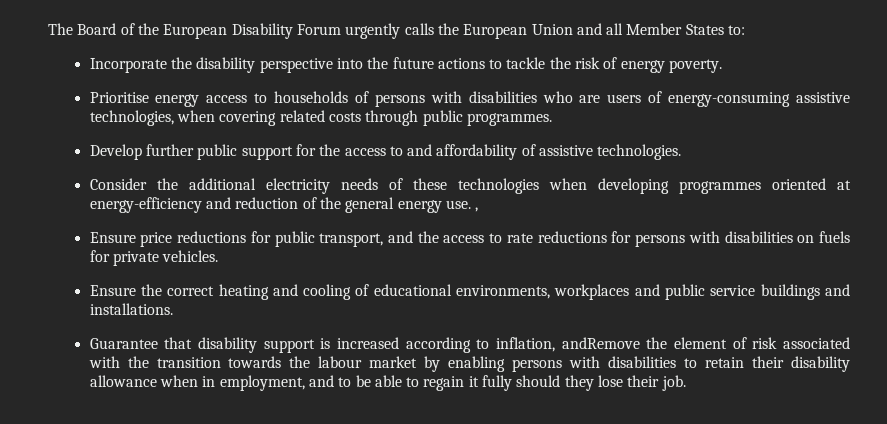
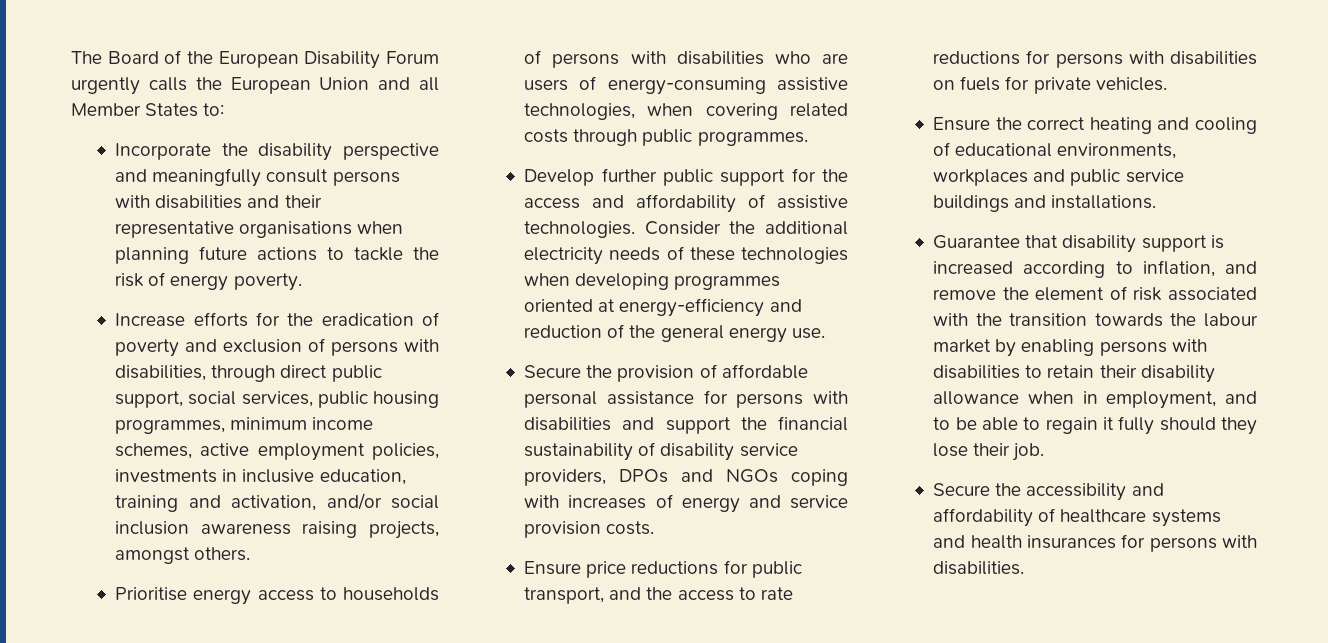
[336,57,389,69] into the -> [115,168,400,187] [115,195,322,209] [115,221,404,238] [115,247,190,264] and meaningfully consult persons with disabilities and their representative organisations when planning
(723, 66) none -> [115,312,440,327] [115,338,440,357] [115,365,382,382] [115,391,439,408] [115,417,374,434] [115,443,439,461] [115,469,406,485] [115,493,439,512] [115,521,440,539] [115,547,251,564] // Increase efforts for the eradication of poverty and exclusion of persons with disabilities, through direct public support, social services, public housing programmes, minimum income schemes, active employment policies, investments in inclusive education, training and activation, and/or social inclusion awareness raising projects, amongst others.
[389,146,403,156] to -> (581, 203) none
(682, 152) // -> (636, 229) none
[475,207,479,212] , -> [524,364,808,382] [524,390,848,408] [524,416,848,434] [524,442,798,461] [524,469,848,486] [524,494,848,513] [524,521,655,538] // Secure the provision of affordable personal assistance for persons with disabilities and support the financial sustainability of disability service providers, DPOs and NGOs coping with increases of energy and service provision costs.
[561,337,640,349] andRemove -> [1225,261,1257,274] [933,289,997,300] and remove
(686, 383) none -> [933,483,1164,501] [933,508,1221,527] [933,534,1257,552] [933,561,1025,575] // Secure the accessibility and affordability of healthcare systems and health insurances for persons with disabilities.

